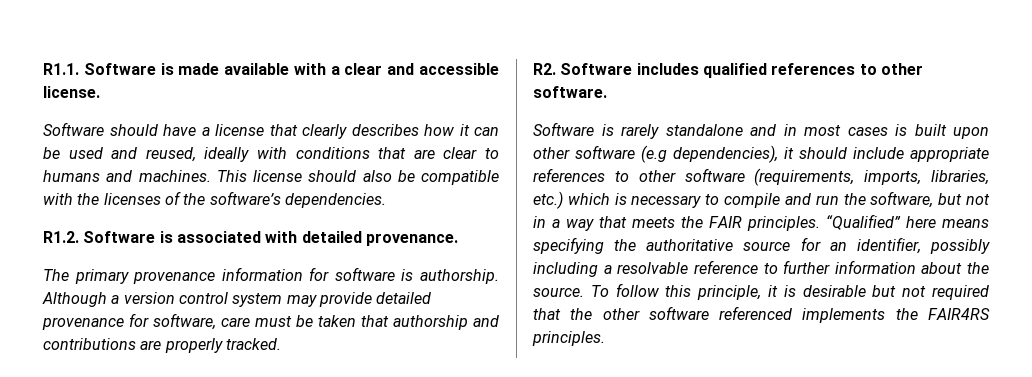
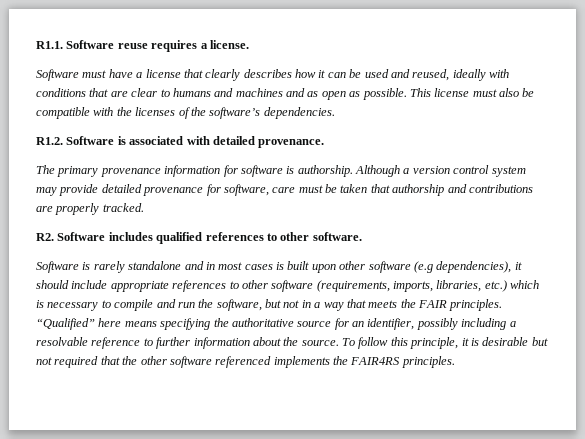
[160,63,499,75] is made available with a clear and accessible -> [117,40,208,52] reuse requires a
[109,124,158,136] should -> [82,70,107,78] must
[138,170,211,182] machines. -> [235,88,407,100] machines and as open as possible.
[308,170,357,182] should -> [472,89,497,97] must

